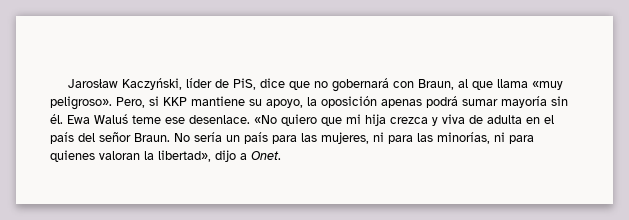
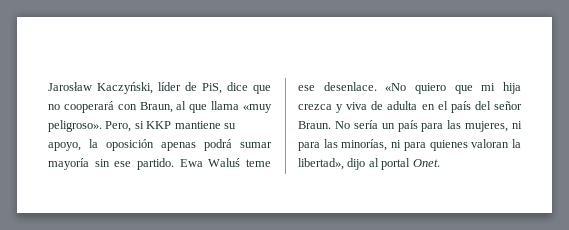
[331,78,389,92] gobernará -> [63,101,114,113] cooperará
[50,114,63,124] él. -> [114,158,174,170] ese partido.
[240,153,247,160] a -> [368,158,411,170] al portal

